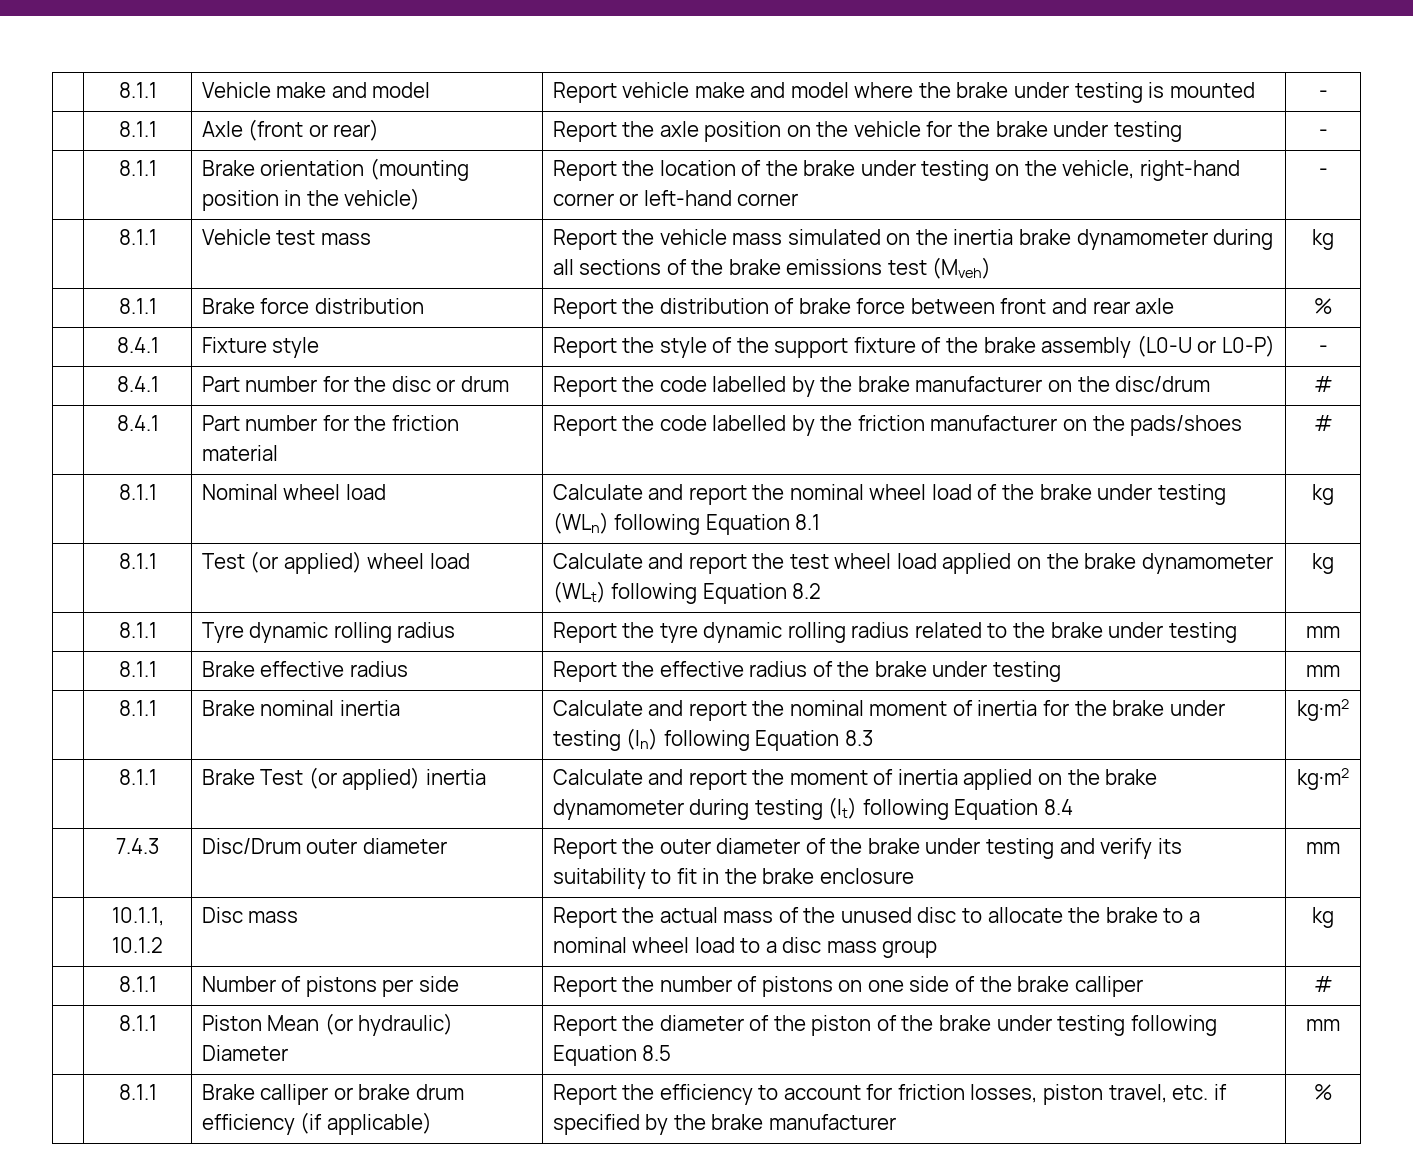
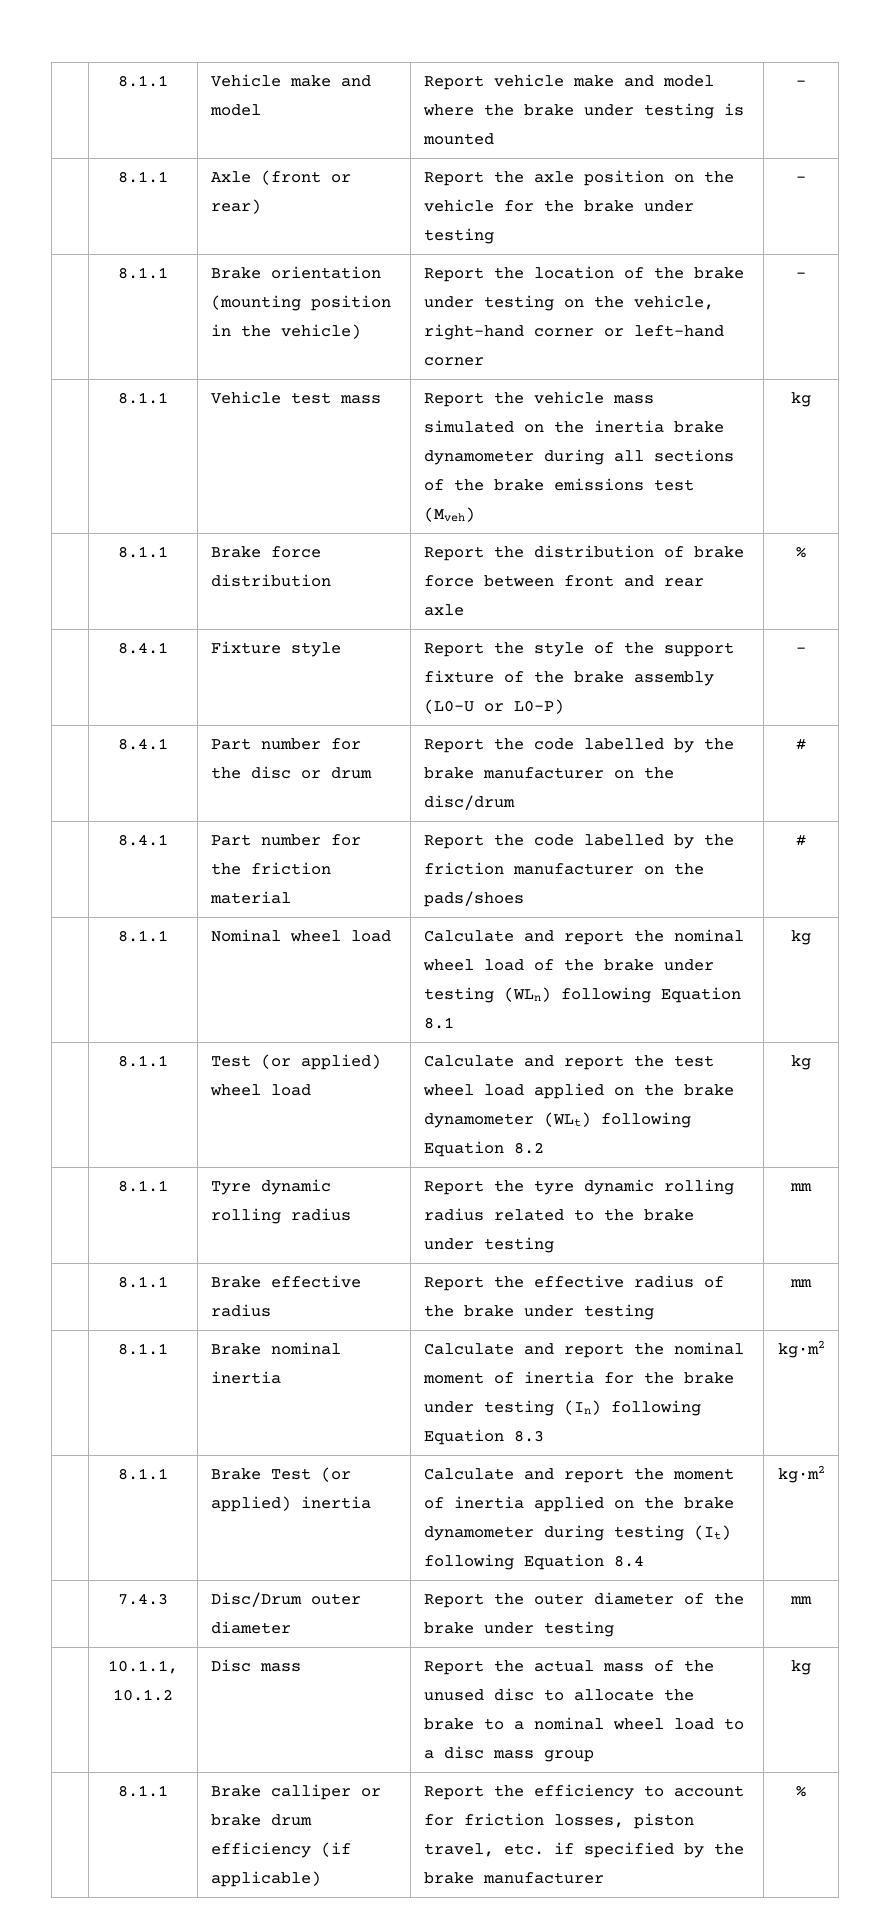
[1059,838,1182,859] [552,868,914,889] and verify its suitability to fit in the brake enclosure -> (614, 1629) none
[118,976,157,992] [201,976,459,997] [552,976,1143,997] [1313,976,1333,992] [118,1015,157,1031] [201,1013,454,1036] [201,1045,288,1061] [552,1015,1217,1036] [552,1045,672,1066] [1306,1019,1340,1031] // | 8.1.1 | Number of pistons per side | Report the number of pistons on one side of the brake calliper | # // | 8.1.1 | Piston Mean (or hydraulic) Diameter | Report the diameter of the piston of the brake under testing following Equation 8.5 | mm -> (811, 1667) none

